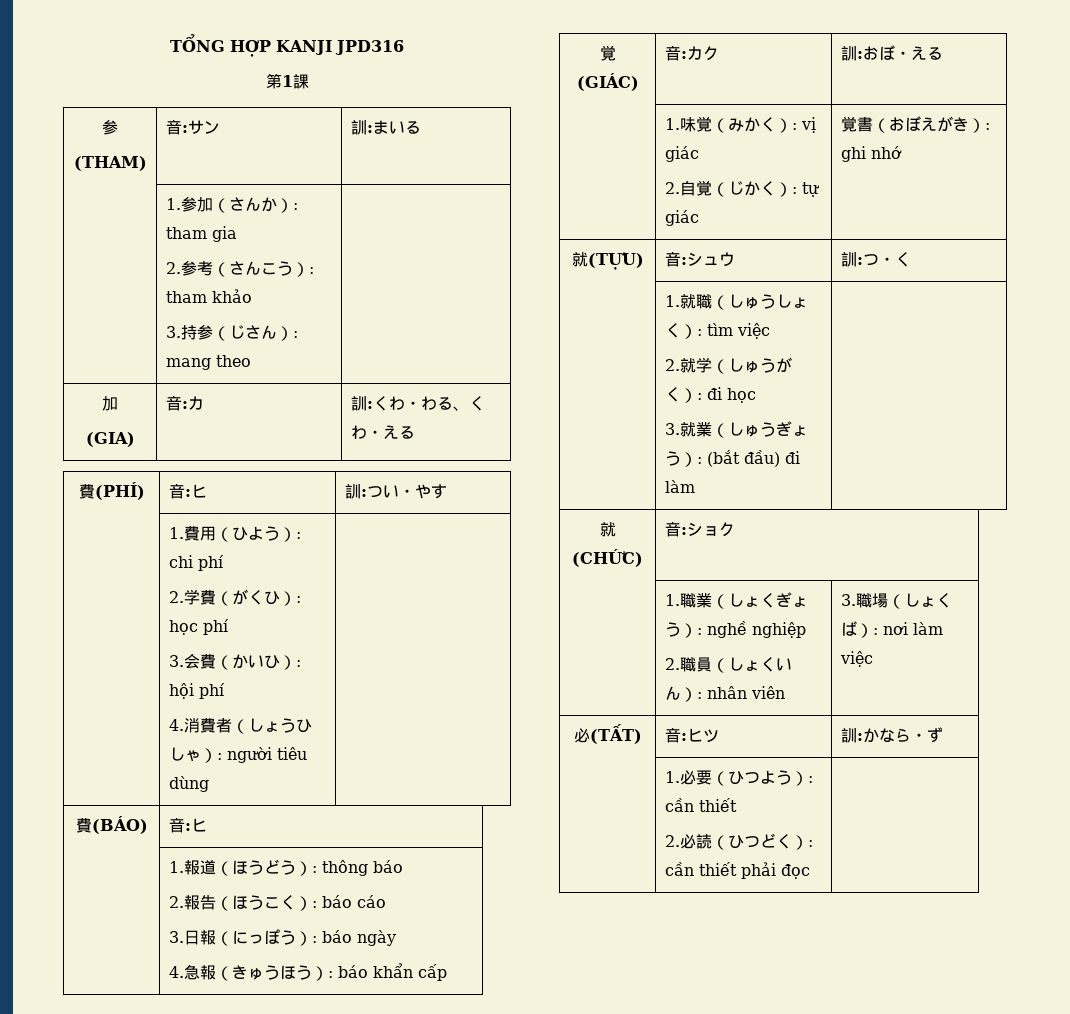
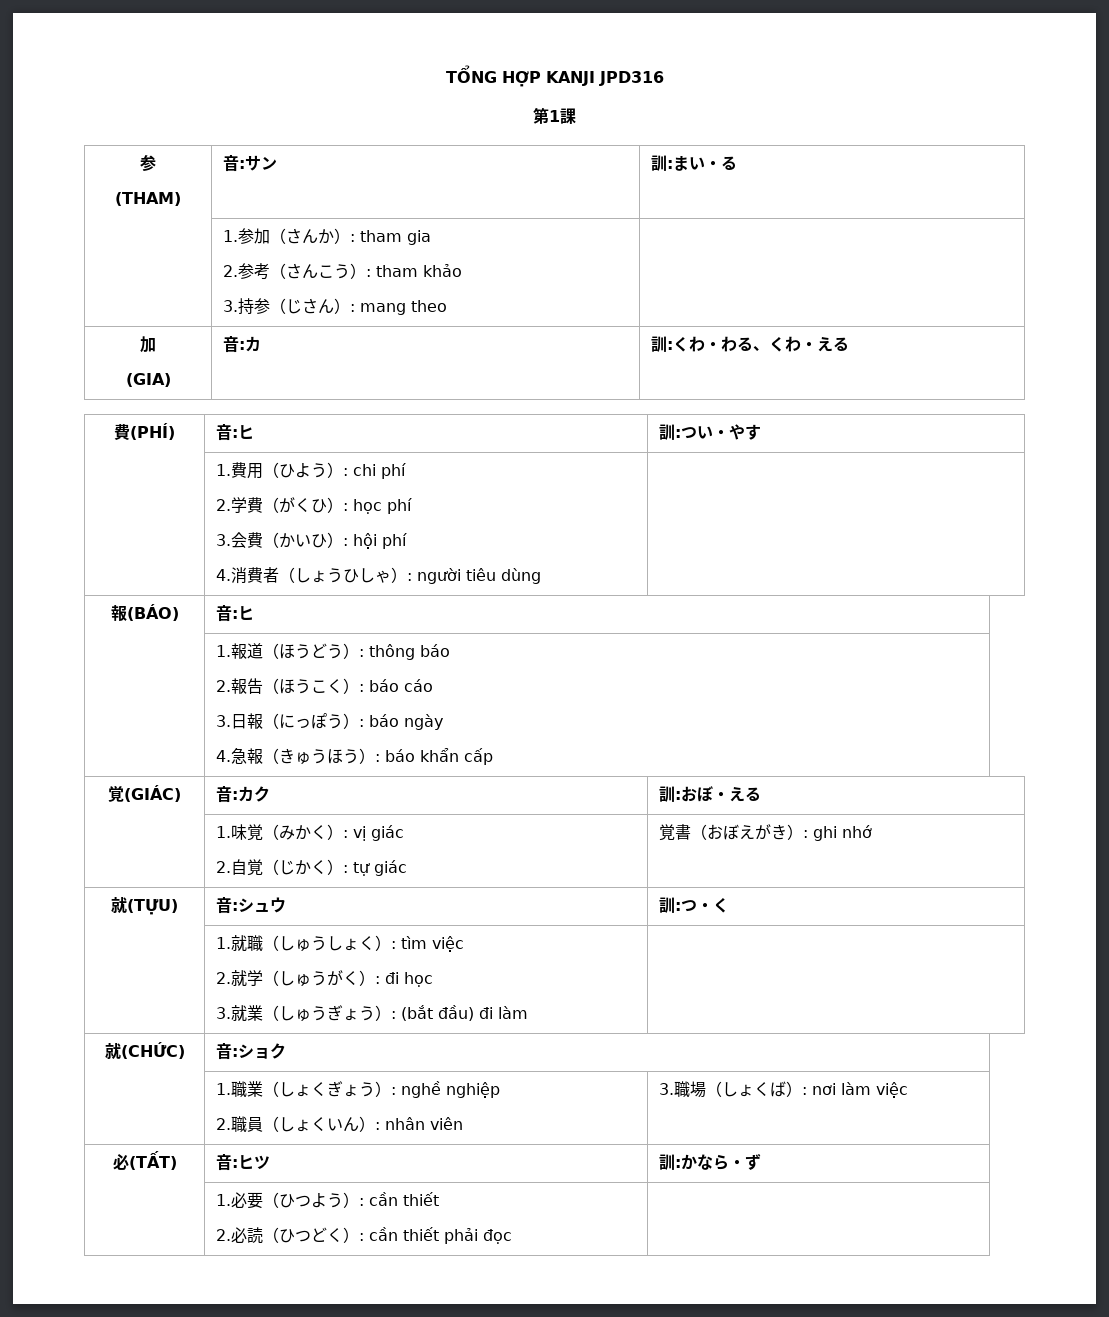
(405, 127) none -> [705,161,722,169] ・
[75,818,92,833] 費 -> [110,605,127,621] 報

